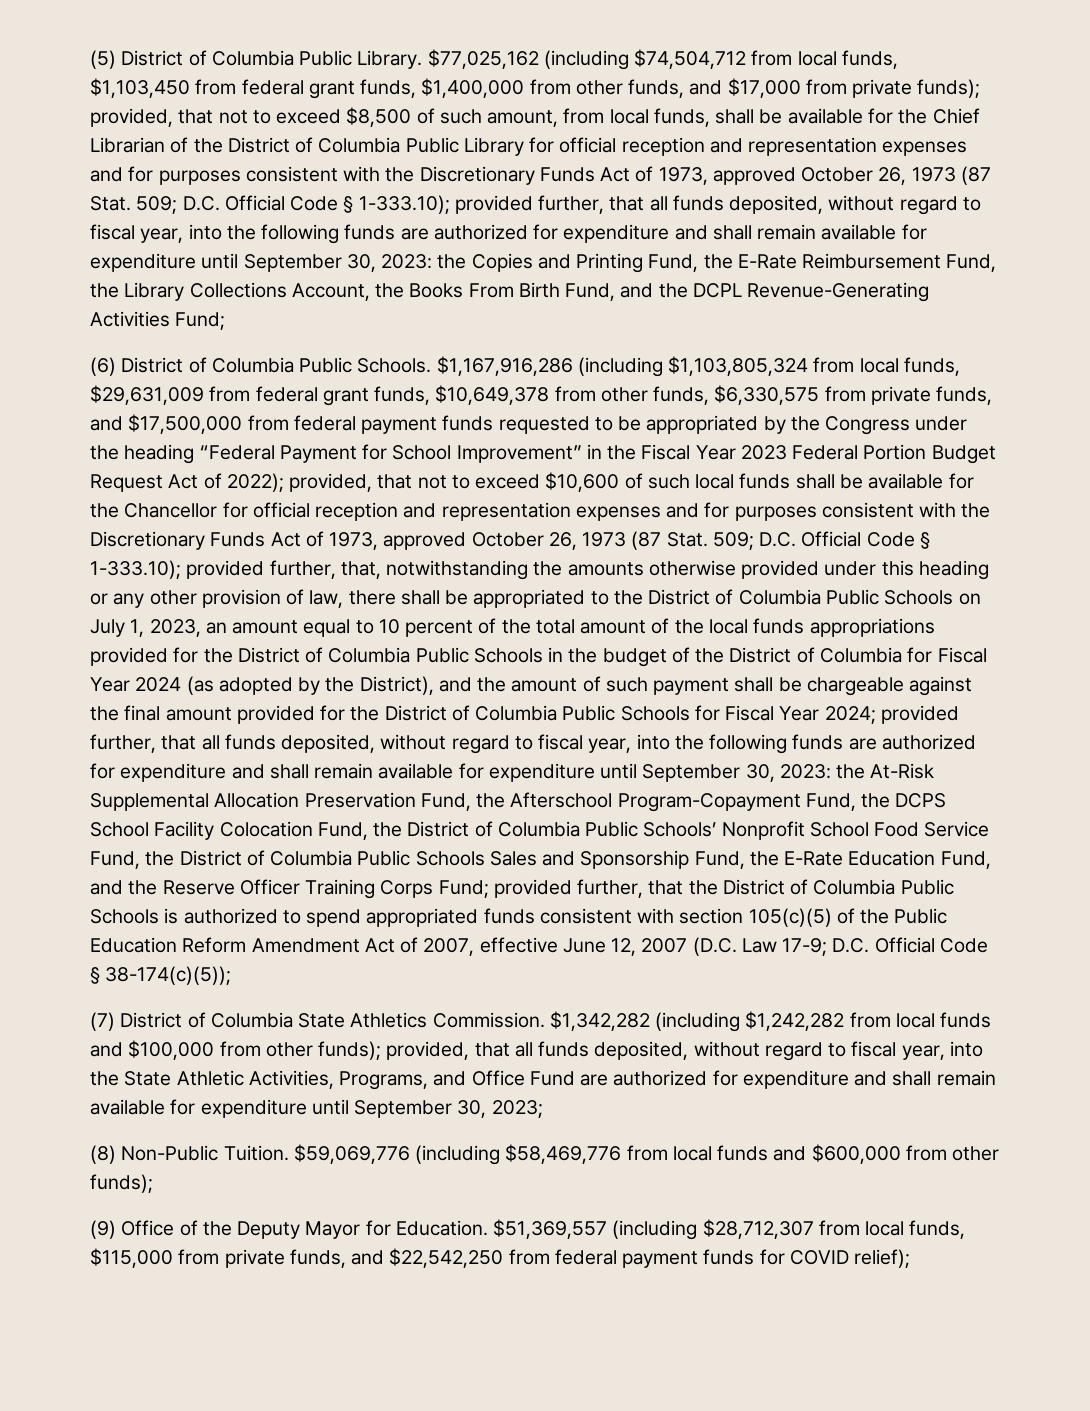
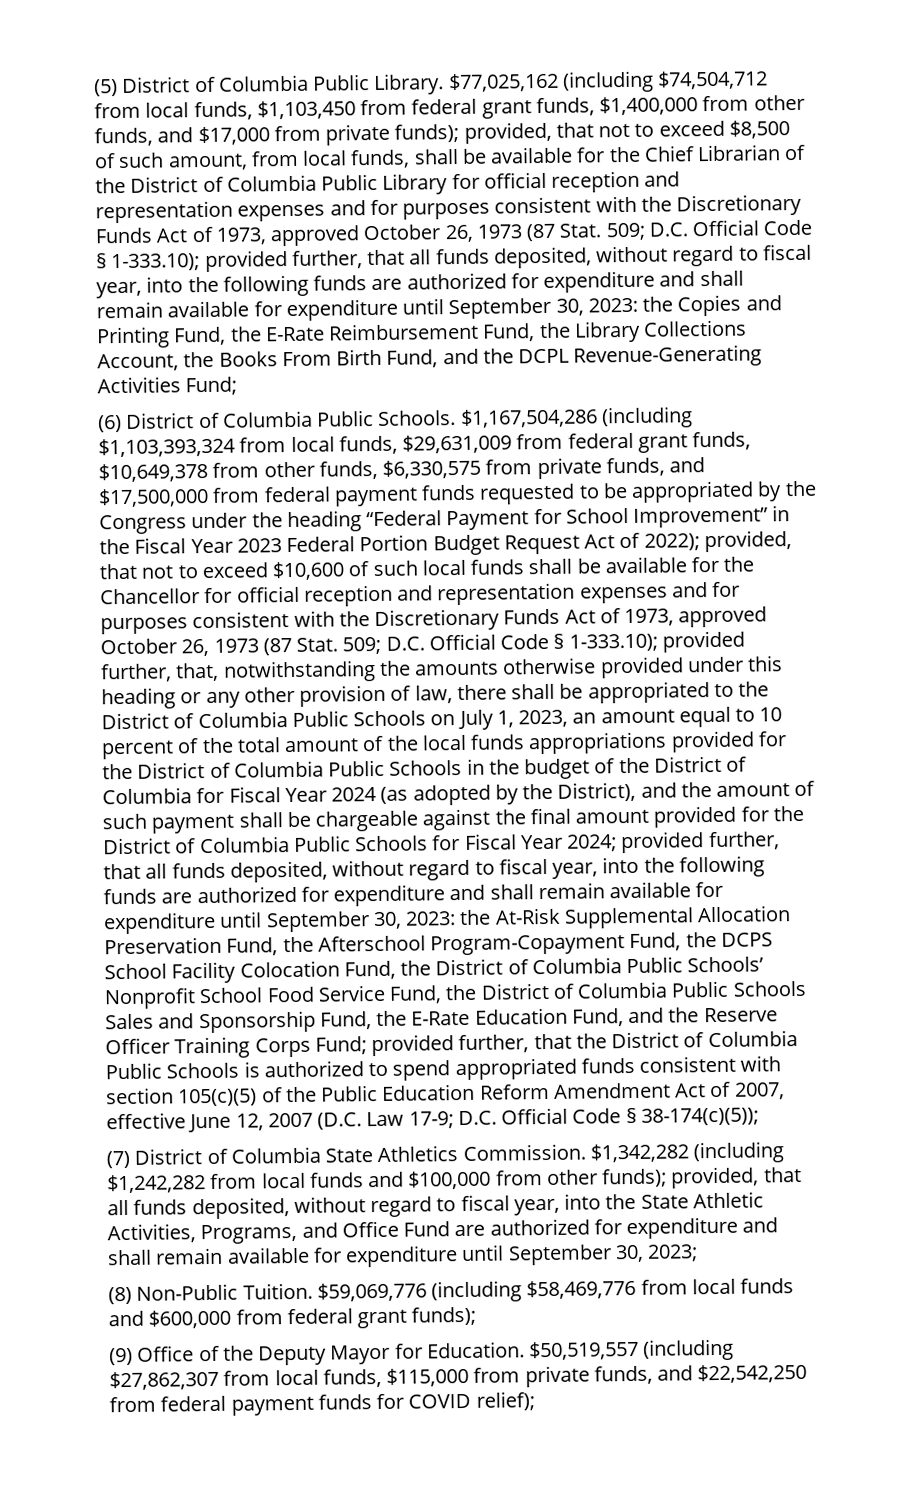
[436,356,809,377] $1,167,916,286 (including $1,103,805,324 -> [459,406,693,429] [98,437,236,458] $1,167,504,286 (including $1,103,393,324
[952,1146,1000,1161] other -> [286,1308,408,1329] federal grant
[493,1219,814,1240] $51,369,557 (including $28,712,307 -> [529,1338,735,1361] [109,1370,219,1391] $50,519,557 (including $27,862,307

